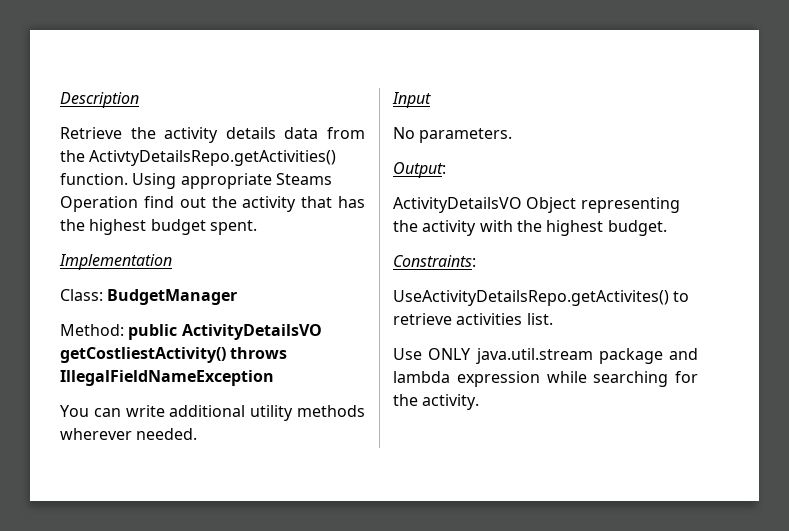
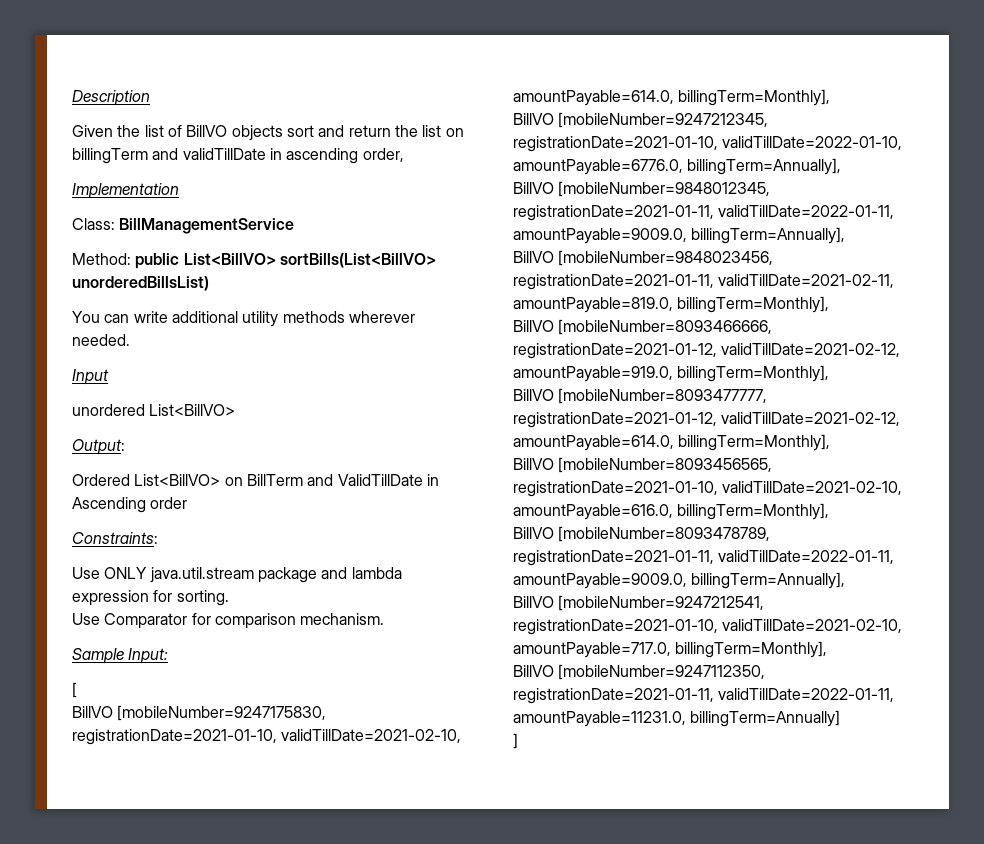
[60,127,365,143] [60,150,337,166] [60,173,332,189] [60,196,365,212] [60,219,257,235] Retrieve the activity details data from the ActivtyDetailsRepo.getActivities() function. Using appropriate Steams Operation find out the activity that has the highest budget spent. -> [72,125,464,141] [72,148,404,164] Given the list of BillVO objects sort and return the list on billingTerm and validTillDate in ascending order,
[107,289,238,305] BudgetManager -> [119,218,295,234] BillManagementService
[181,324,322,340] [60,347,288,363] [60,370,274,386] ActivityDetailsVO getCostliestActivity() throws IllegalFieldNameException -> [183,253,436,268] [72,276,209,291] List<BillVO> sortBills(List<BillVO> unorderedBillsList)
[393,127,513,143] No parameters. -> [72,404,236,416] unordered List<BillVO>
[393,197,680,213] [393,220,667,236] [393,255,476,267] [393,290,690,306] [393,313,553,325] ActivityDetailsVO Object representing the activity with the highest budget. // Constraints: // UseActivityDetailsRepo.getActivites() to retrieve activities list. -> [72,474,439,486] [72,497,188,513] [72,532,158,544] Ordered List<BillVO> on BillTerm and ValidTillDate in Ascending order // Constraints:
[546,371,698,387] [393,394,480,410] while searching for the activity. -> [153,590,229,606] [72,613,385,629] [72,648,169,664] [72,682,77,698] [72,705,327,721] [72,729,462,745] [513,89,831,106] [513,112,769,128] [513,136,903,152] [513,158,842,175] [513,181,771,197] [513,205,895,221] [513,227,846,244] [513,250,774,266] [513,274,895,290] [513,296,830,313] [513,319,773,335] [513,343,901,359] [513,365,830,382] [513,388,768,404] [513,412,901,428] [513,434,831,451] [513,457,773,473] [513,481,903,497] [513,503,830,520] [513,526,771,542] [513,550,895,566] [513,572,846,589] [513,595,765,611] [513,619,903,635] [513,641,828,658] [513,664,766,680] [513,688,895,704] [513,710,841,727] [513,733,518,749] for sorting. // Use Comparator for comparison mechanism. // Sample Input: // [ // BillVO [mobileNumber=9247175830, registrationDate=2021-01-10, validTillDate=2021-02-10, amountPayable=614.0, billingTerm=Monthly], // BillVO [mobileNumber=9247212345, registrationDate=2021-01-10, validTillDate=2022-01-10, amountPayable=6776.0, billingTerm=Annually], // BillVO [mobileNumber=9848012345, registrationDate=2021-01-11, validTillDate=2022-01-11, amountPayable=9009.0, billingTerm=Annually], // BillVO [mobileNumber=9848023456, registrationDate=2021-01-11, validTillDate=2021-02-11, amountPayable=819.0, billingTerm=Monthly], // BillVO [mobileNumber=8093466666, registrationDate=2021-01-12, validTillDate=2021-02-12, amountPayable=919.0, billingTerm=Monthly], // BillVO [mobileNumber=8093477777, registrationDate=2021-01-12, validTillDate=2021-02-12, amountPayable=614.0, billingTerm=Monthly], // BillVO [mobileNumber=8093456565, registrationDate=2021-01-10, validTillDate=2021-02-10, amountPayable=616.0, billingTerm=Monthly], // BillVO [mobileNumber=8093478789, registrationDate=2021-01-11, validTillDate=2022-01-11, amountPayable=9009.0, billingTerm=Annually], // BillVO [mobileNumber=9247212541, registrationDate=2021-01-10, validTillDate=2021-02-10, amountPayable=717.0, billingTerm=Monthly], // BillVO [mobileNumber=9247112350, registrationDate=2021-01-11, validTillDate=2022-01-11, amountPayable=11231.0, billingTerm=Annually] // ]

